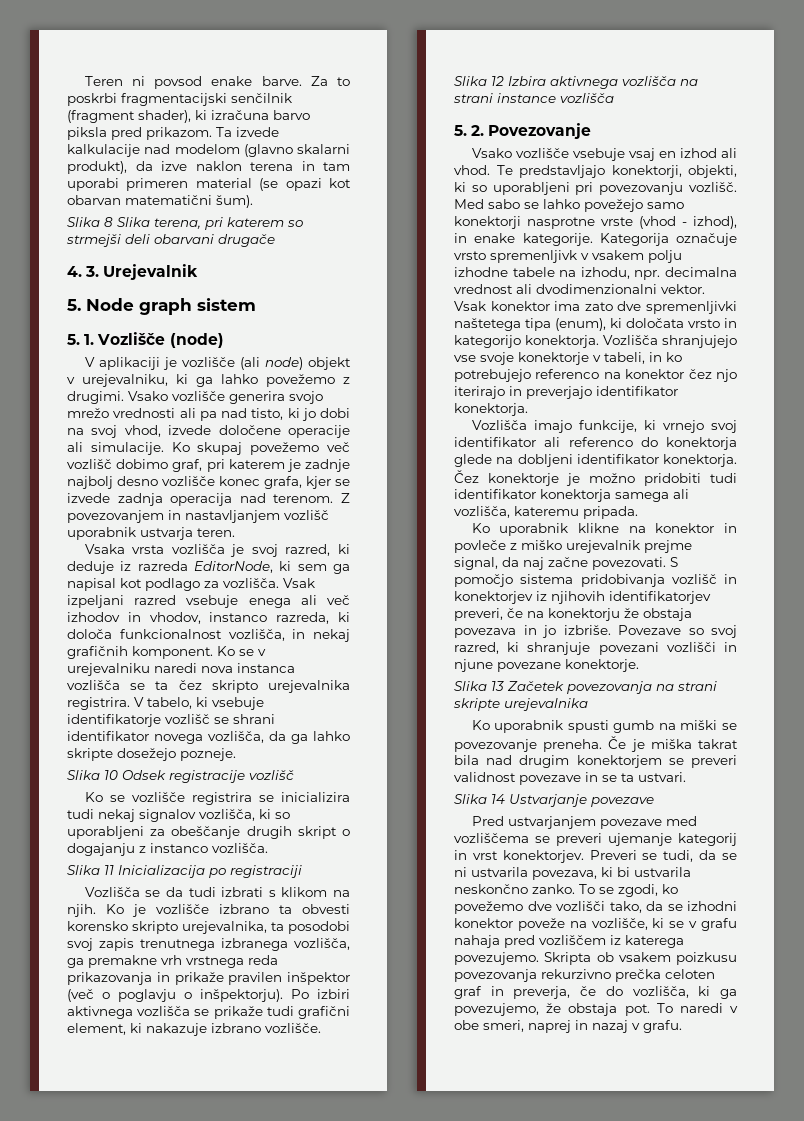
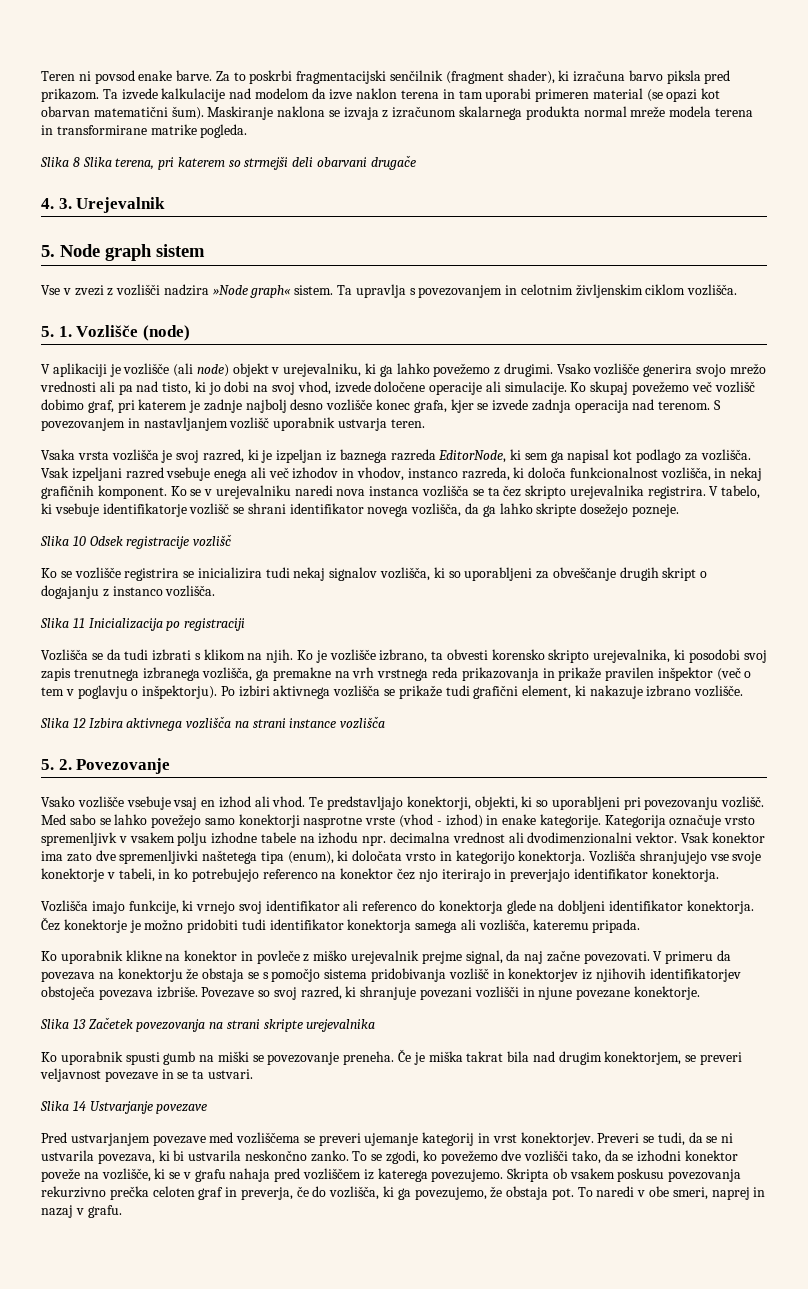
[243,144,350,157] [67,161,127,174] (glavno skalarni produkt), -> (309, 93) none
(253, 201) none -> [207,106,753,120] [41,124,248,138] Maskiranje naklona se izvaja z izračunom skalarnega produkta normal mreže modela terena in transformirane matrike pogleda.
(256, 304) none -> [41,284,738,298] // Vse v zvezi z vozlišči nadzira »Node graph« sistem. Ta upravlja s povezovanjem in celotnim življenskim ciklom vozlišča.
[341,493,350,503] Z -> [714,400,722,410] S
[67,561,132,574] deduje iz -> [261,449,387,463] je izpeljan iz baznega
[171,826,241,839] obeščanje -> [552,567,616,581] obveščanje
[219,904,269,914] izbrano -> [379,649,428,663] izbrano,
[271,922,284,931] ta -> [674,649,686,660] ki
(157, 961) none -> [334,671,350,678] na
(110, 995) none -> [41,687,74,696] tem v
[693,216,737,229] izhod), -> [445,814,483,828] izhod)
[580,267,630,279] izhodu, -> [318,832,359,844] izhodu
[670,557,678,567] S -> [653,950,732,964] [41,968,269,982] V primeru da povezava na konektorju že obstaja se s
[454,608,692,621] [454,625,556,638] preveri, če na konektorju že obstaja povezava in jo -> [41,986,153,1000] obstoječa povezava
[576,755,737,768] [454,772,516,782] konektorjem se preveri validnost -> [604,1051,743,1065] [40,1068,101,1082] konektorjem, se preveri veljavnost
[676,952,737,965] poizkusu -> [617,1168,665,1182] poskusu

